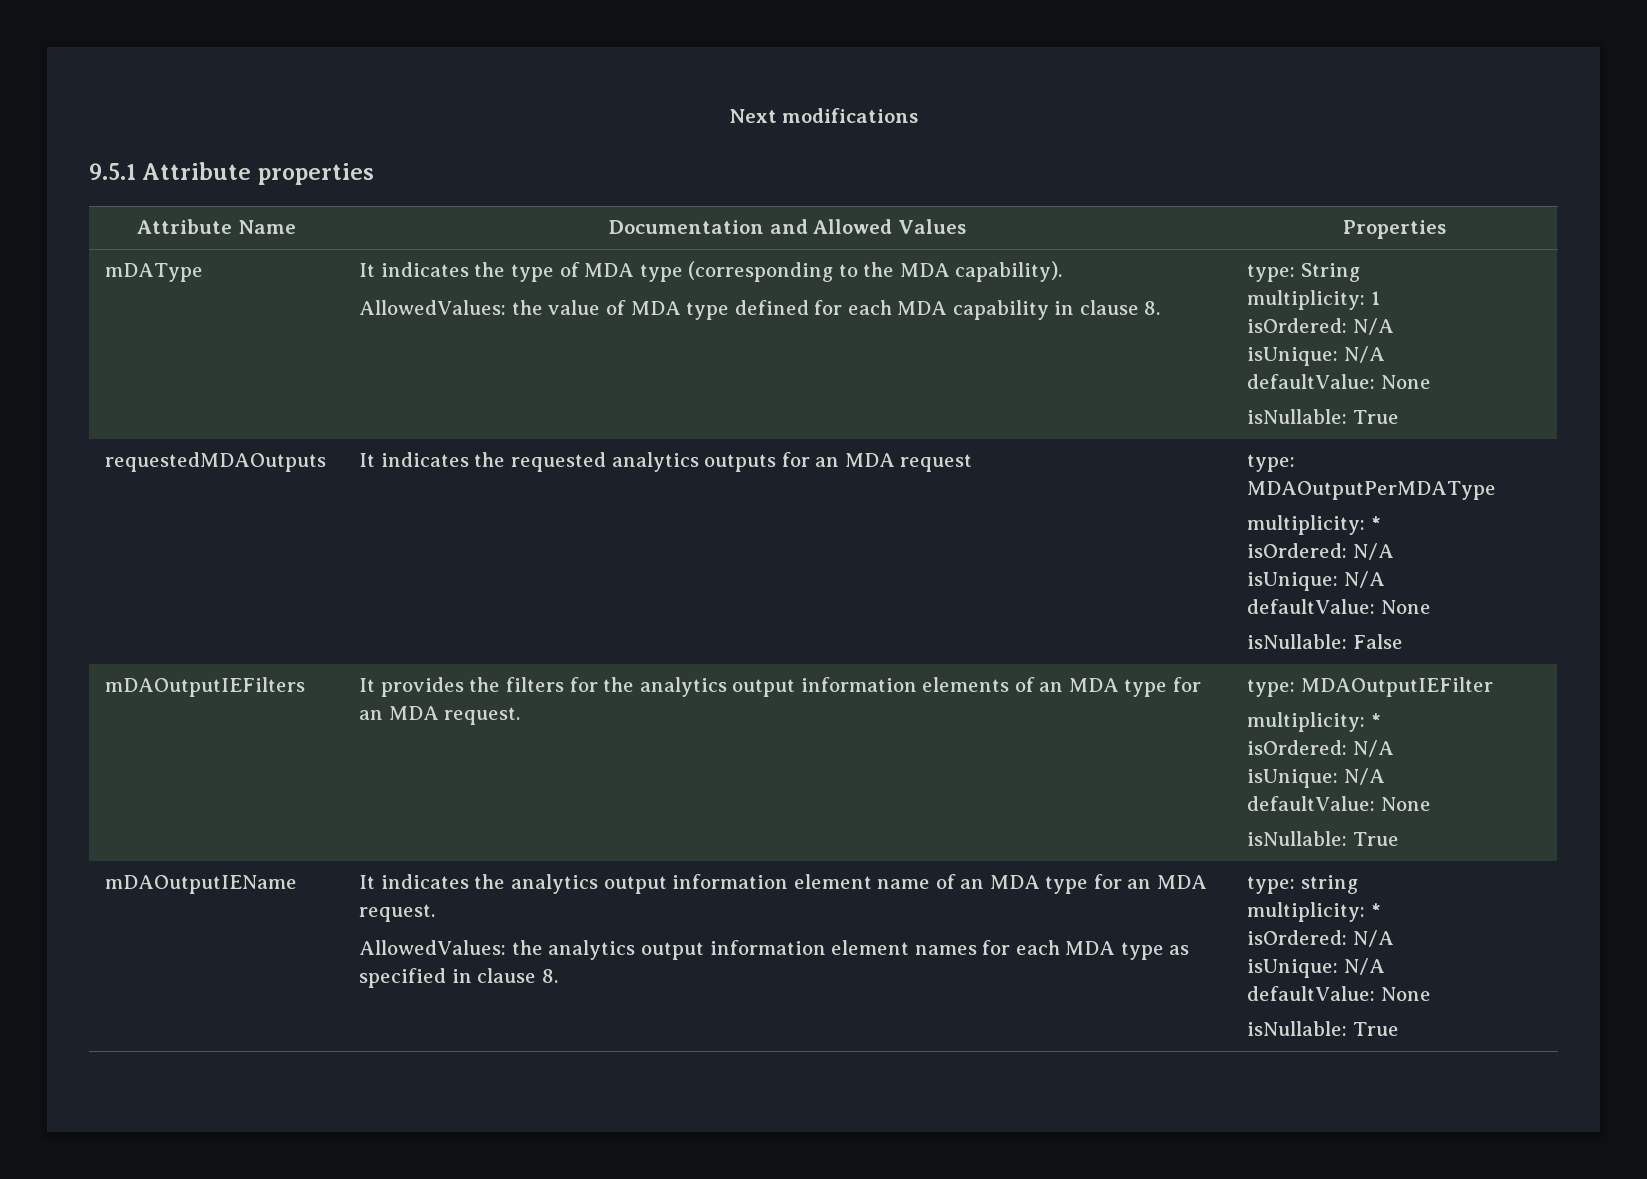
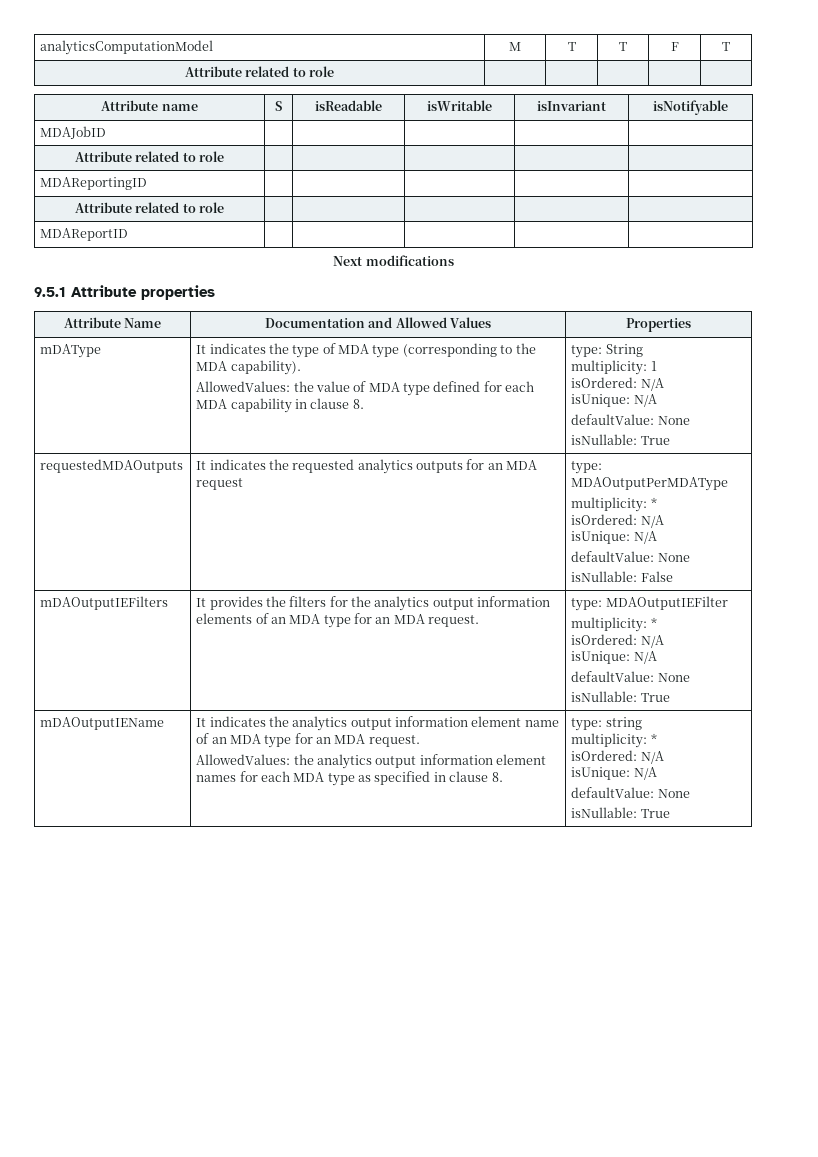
(728, 116) none -> [40,40,214,55] [509,42,521,51] [567,42,576,51] [619,42,627,51] [670,42,679,51] [722,42,730,51] [184,66,335,77] [101,100,198,111] [275,101,282,111] [315,100,383,111] [427,100,493,111] [537,101,606,111] [653,100,728,115] [40,126,107,139] [74,151,225,162] [40,177,148,190] [74,202,225,213] [40,228,129,241] analyticsComputationModel | M | T | T | F | T // Attribute related to role | | | | | // Attribute name | S | isReadable | isWritable | isInvariant | isNotifyable // MDAJobID | | | | | // Attribute related to role | | | | | // MDAReportingID | | | | | // Attribute related to role | | | | | // MDAReportID | | | | | //

